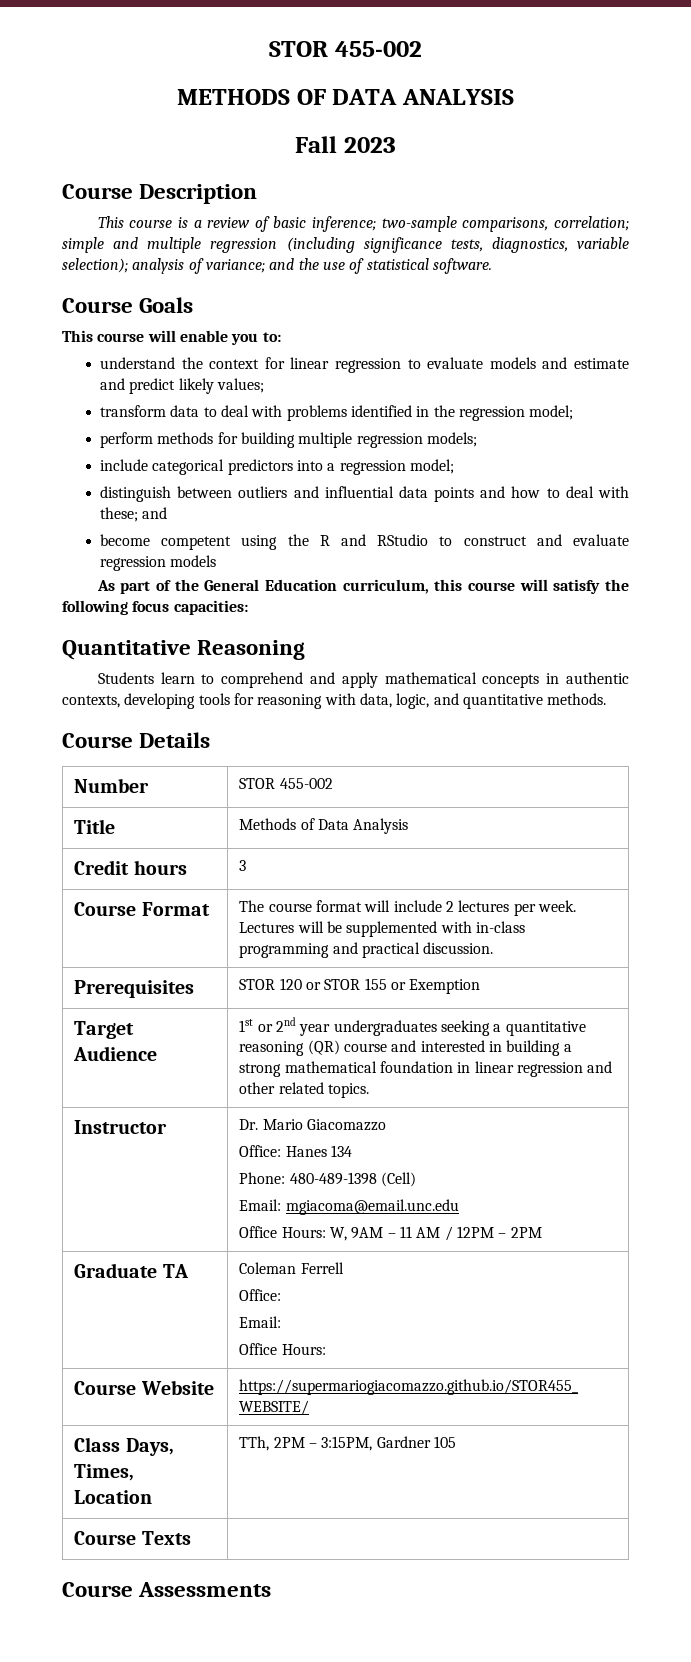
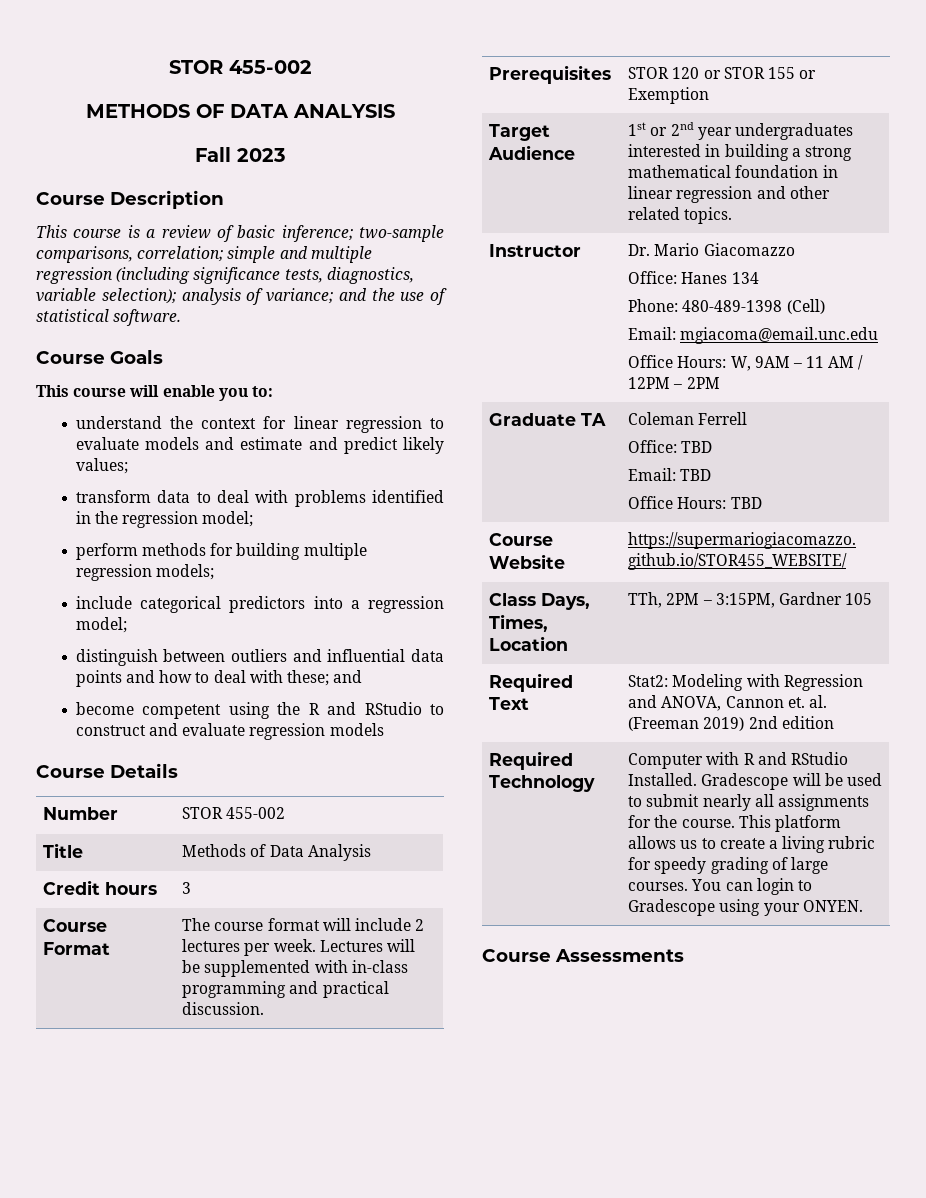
[96,579,630,594] [62,600,248,615] [62,640,306,660] [97,672,629,688] [62,693,607,709] // As part of the General Education curriculum, this course will satisfy the following focus capacities: // Quantitative Reasoning // Students learn to comprehend and apply mathematical concepts in authentic contexts, developing tools for reasoning with data, logic, and quantitative methods. -> (384, 729) none
[440,1020,586,1036] [239,1040,417,1056] seeking a quantitative reasoning (QR) course and -> (853, 131) none
[239,1316,282,1328] [239,1343,326,1355] // Email: // Office Hours: -> [681,441,713,453] [628,468,712,481] [628,496,762,509] TBD // Email: TBD // Office Hours: TBD
[74,1531,191,1545] Course Texts | -> [489,673,574,692] [489,697,530,710] [628,674,863,691] [628,695,827,711] [628,716,834,731] [489,751,574,770] [489,775,596,792] [628,752,848,769] [628,773,882,790] [628,794,869,811] [628,815,841,832] [628,836,876,853] [628,857,828,874] [628,878,812,895] [628,899,863,916] Required Text | Stat2: Modeling with Regression and ANOVA, Cannon et. al. (Freeman 2019) 2nd edition // Required Technology | Computer with R and RStudio Installed. Gradescope will be used to submit nearly all assignments for the course. This platform allows us to create a living rubric for speedy grading of large courses. You can login to Gradescope using your ONYEN.

